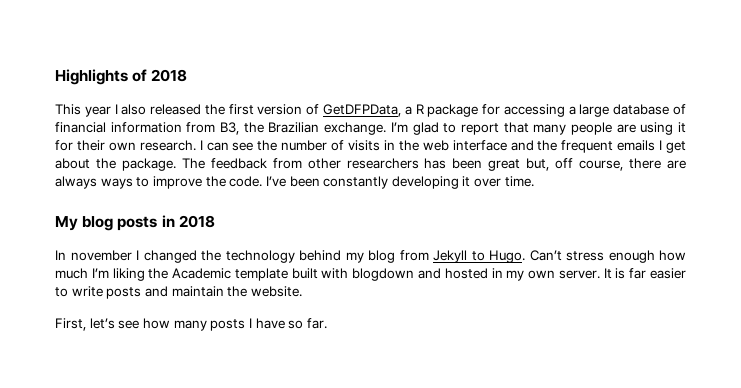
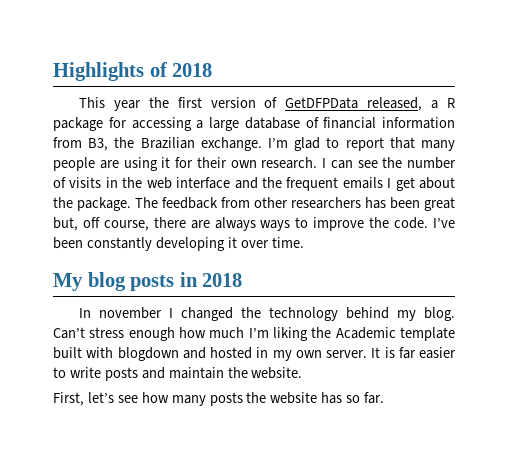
[114,104,202,115] I also released -> (141, 105) none
[322,104,401,117] GetDFPData, -> [285,97,423,111] GetDFPData released,
[368,250,525,263] blog from Jekyll to Hugo. -> [424,307,456,321] blog.
[248,318,285,329] I have -> [246,392,343,404] the website has

